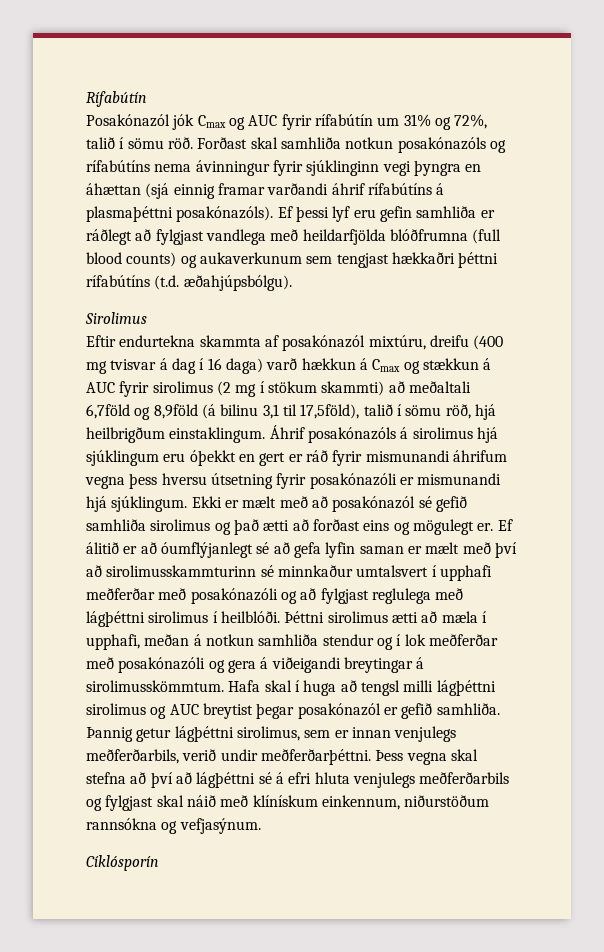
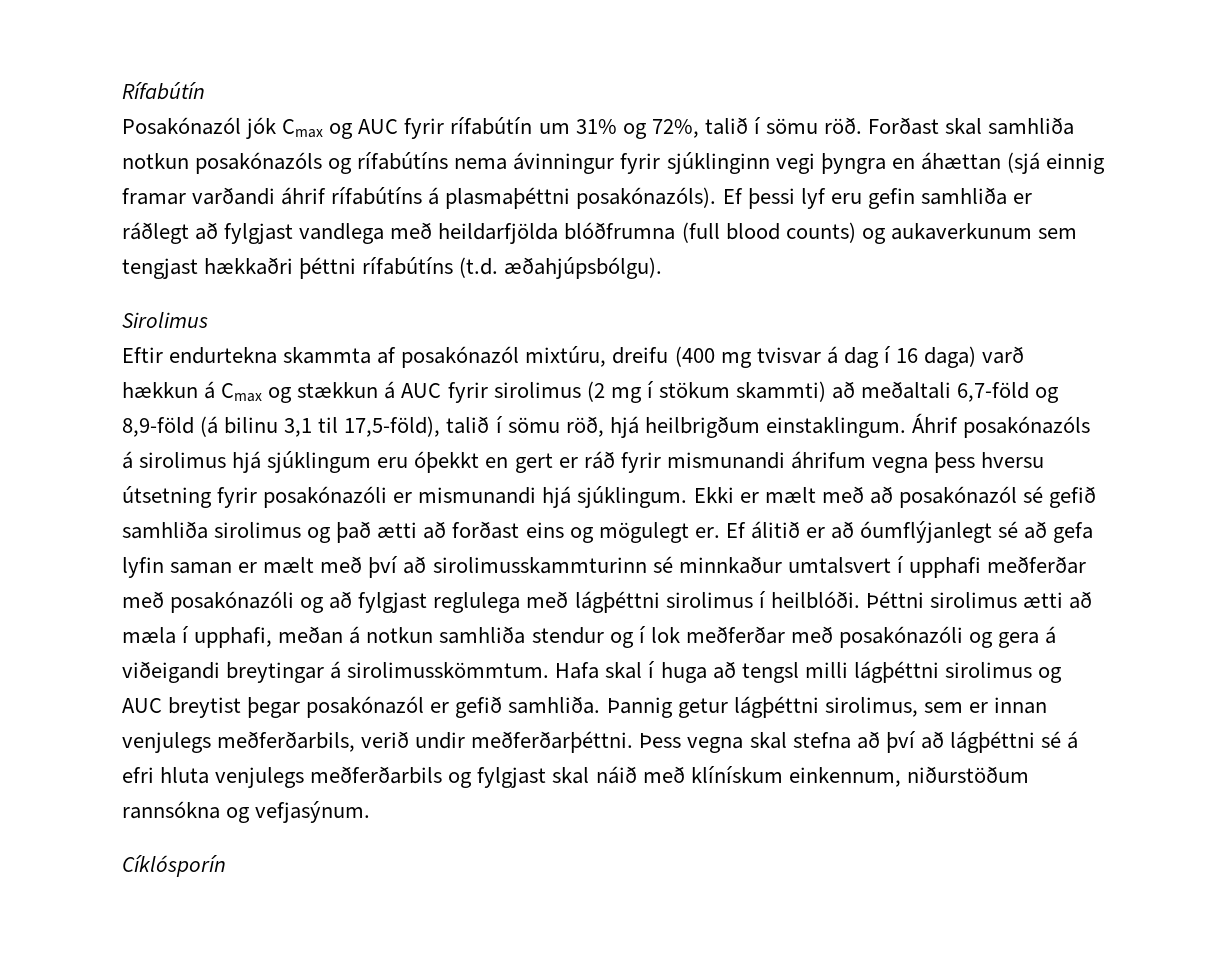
[86,404,198,420] 6,7föld og 8,9föld -> [957,382,1060,403] [122,417,194,437] 6,7-föld og 8,9-föld
[300,404,360,419] 17,5föld), -> [344,416,441,437] 17,5-föld),

